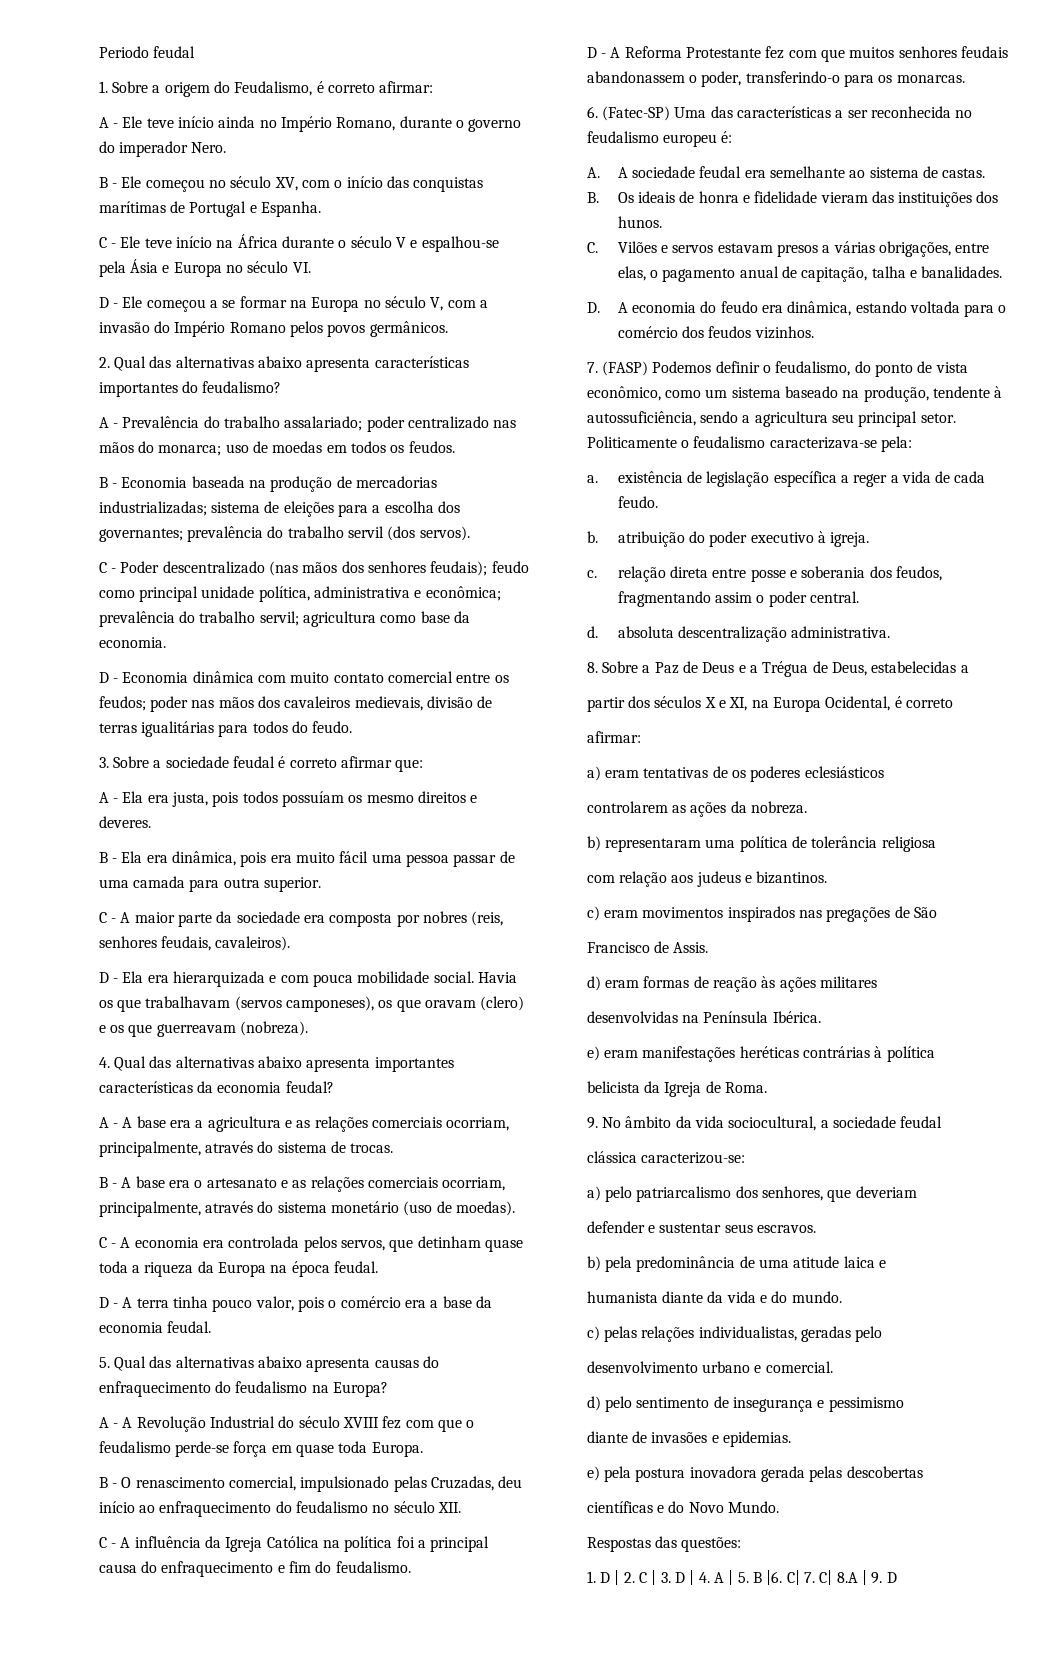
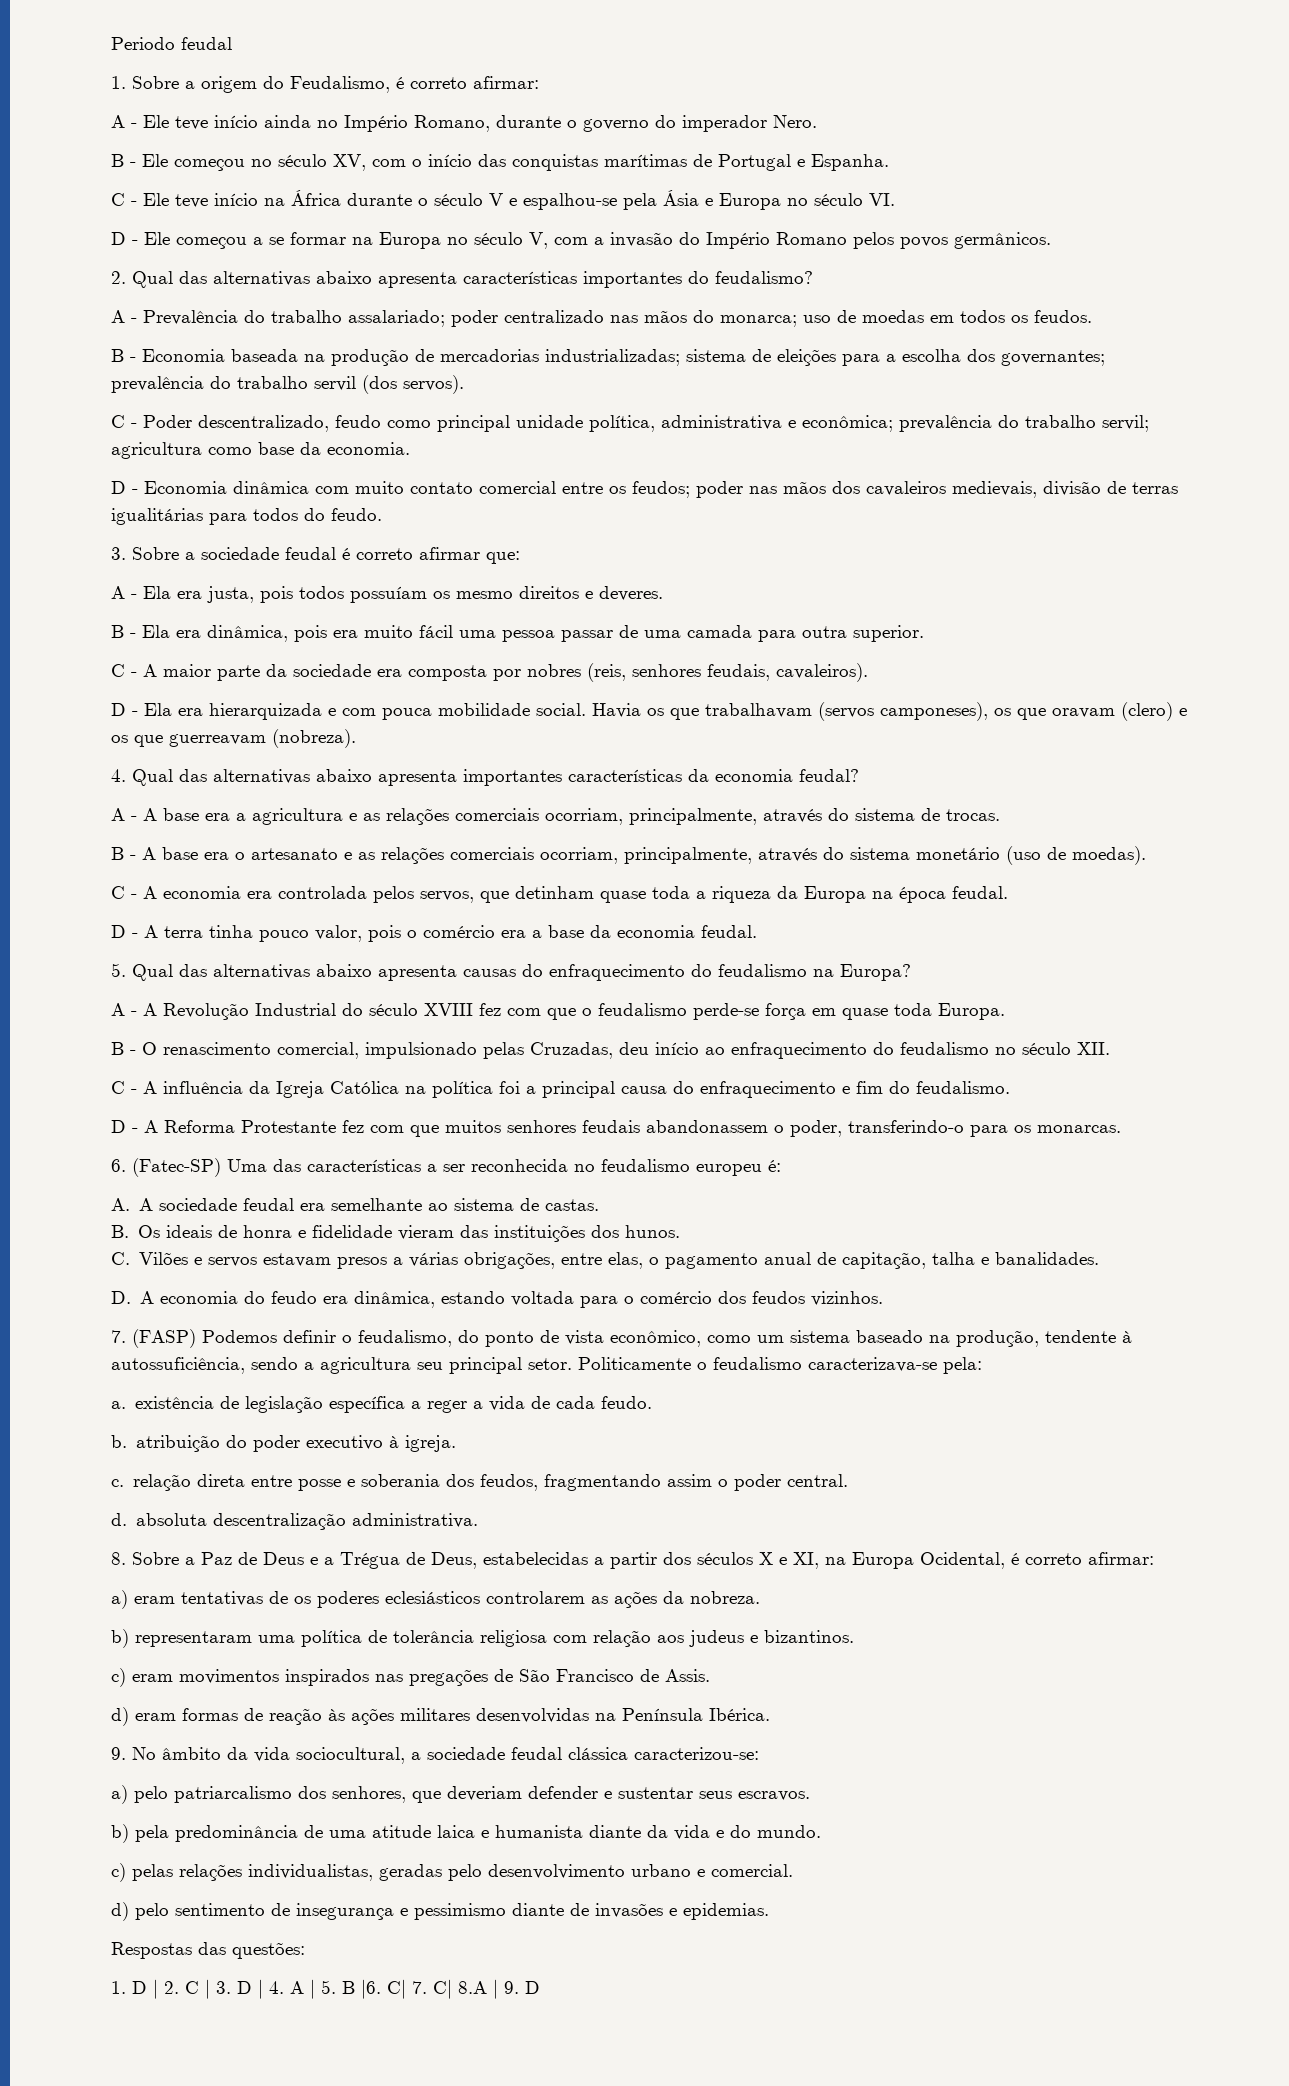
[162,561,488,576] descentralizado (nas mãos dos senhores feudais); -> [197,415,329,432] descentralizado,
(969, 669) // -> (604, 1561) none
(953, 703) // -> (1082, 1559) none
(884, 772) // -> (480, 1597) none
(936, 844) // -> (547, 1638) none
(938, 912) // -> (550, 1675) none
(878, 982) // -> (470, 1714) none
[586,1046,935,1062] [586,1081,768,1097] // e) eram manifestações heréticas contrárias à política // belicista da Igreja de Roma. -> (770, 1714) none
(943, 1122) // -> (562, 1753) none
(917, 1192) // -> (522, 1793) none
(887, 1264) // -> (489, 1834) none
(883, 1334) // -> (482, 1872) none
(904, 1404) // -> (506, 1911) none
[586,1466,923,1482] [586,1501,780,1513] // e) pela postura inovadora gerada pelas descobertas // científicas e do Novo Mundo. -> (769, 1911) none

